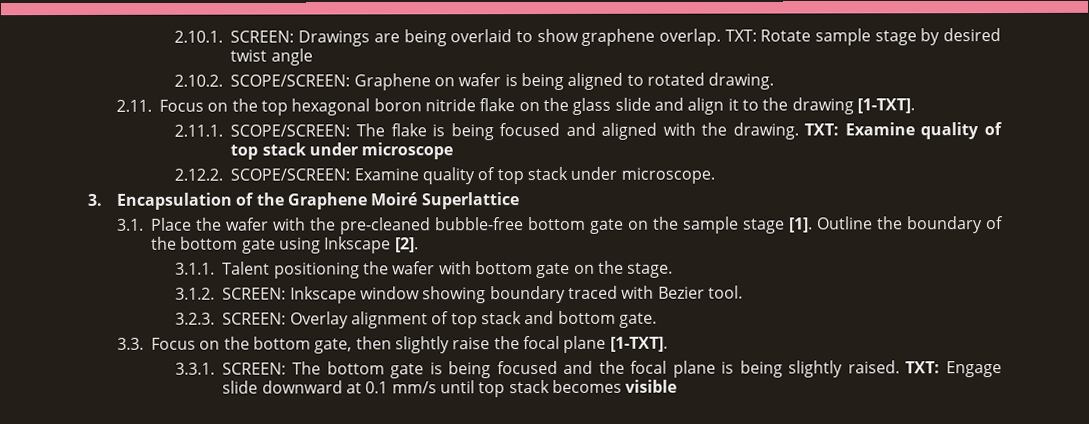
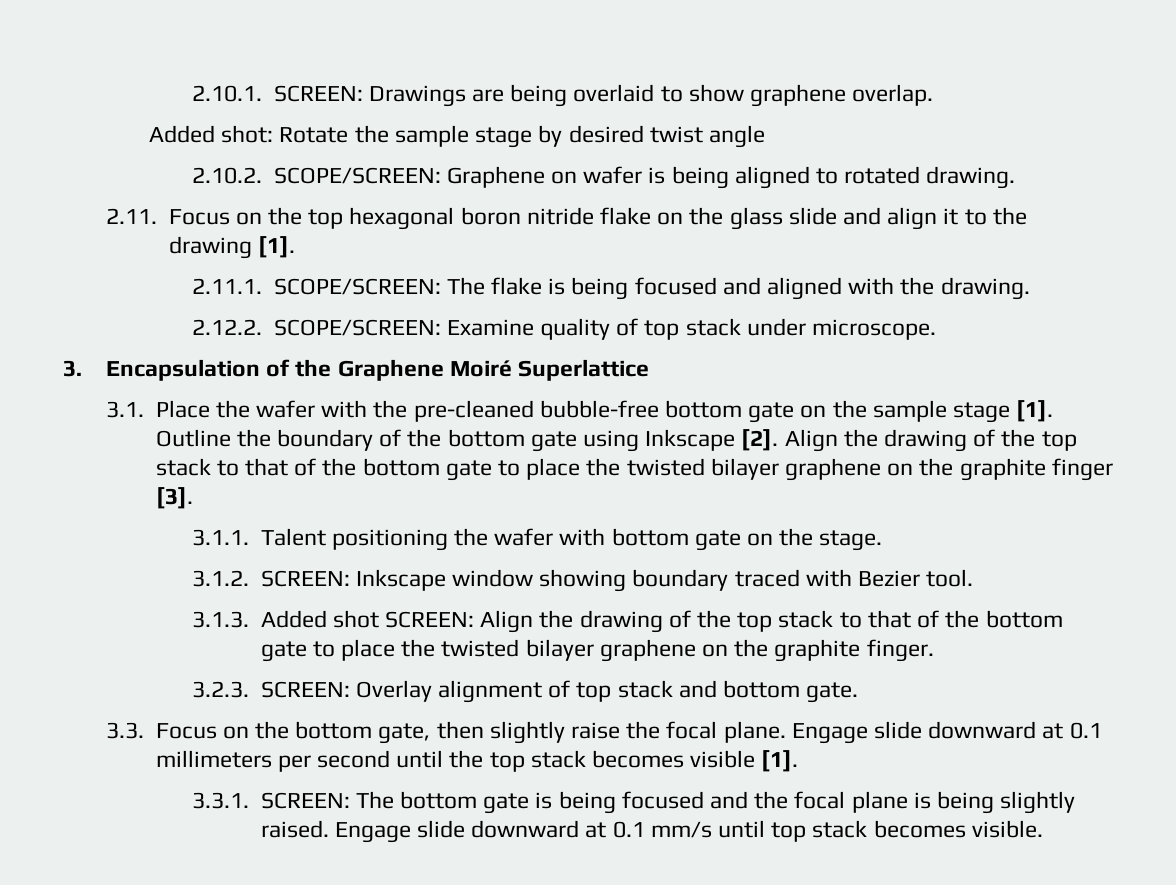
[724,29,812,42] TXT: Rotate -> [149,125,389,143] // Added shot: Rotate the
[856,98,915,114] [1-TXT]. -> [257,236,295,258] [1].
[804,122,1002,140] [230,142,454,160] TXT: Examine quality of top stack under microscope -> (1030, 288) none
(419, 245) none -> [784,429,1077,452] [155,458,1113,481] [155,487,193,509] Align the drawing of the top stack to that of the bottom gate to place the twisted bilayer graphene on the graphite finger [3].
(744, 292) none -> [192,610,1063,633] [260,639,934,662] // 3.1.3. Added shot SCREEN: Align the drawing of the top stack to that of the bottom gate to place the twisted bilayer graphene on the graphite finger.
[563,335,668,353] plane [1-TXT]. -> [723,721,1102,744] [155,750,799,772] plane. Engage slide downward at 0.1 millimeters per second until the top stack becomes visible [1].
[905,361,941,374] TXT: -> (329, 829) none
[625,379,678,393] visible -> [971,820,1043,838] visible.

